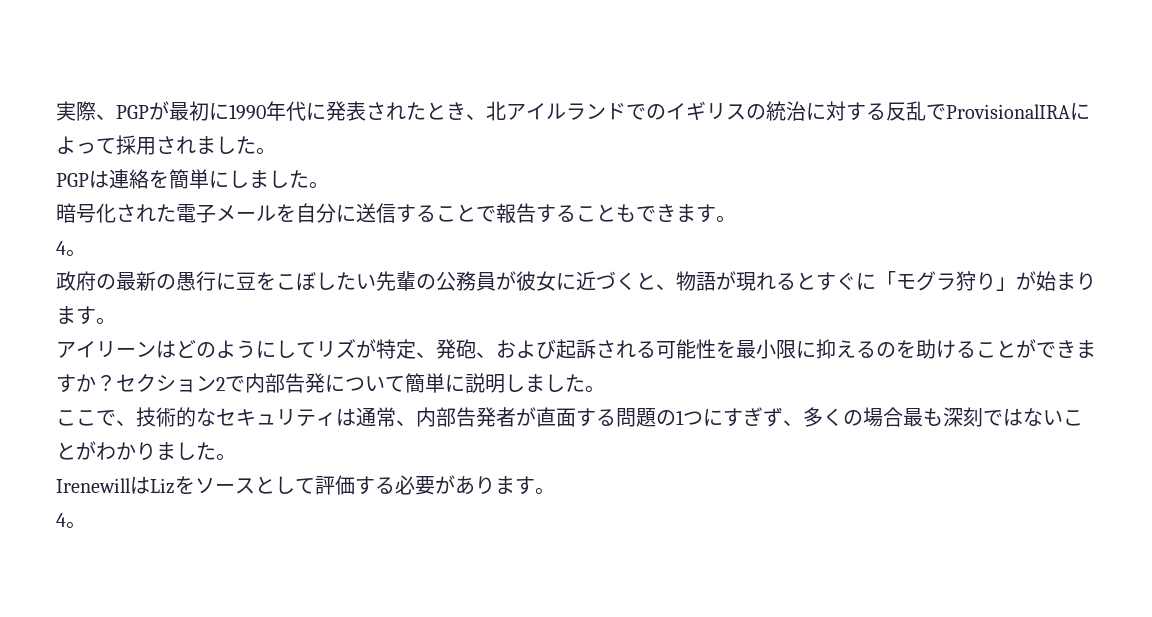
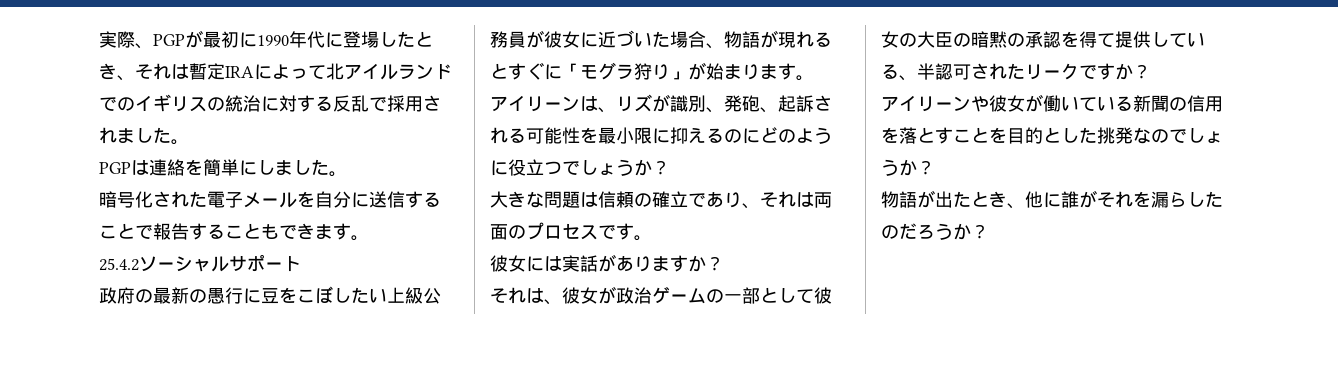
[326,101,486,121] 発表されたとき、 -> [343,31,433,48] [99,63,326,81] 登場したとき、それは暫定IRAによって
[946,103,1090,120] [56,136,116,154] ProvisionalIRAによって -> (387, 104) none
[56,241,86,257] 4。 -> [99,254,301,272] 25.4.2ソーシャルサポート
[376,271,436,291] 先輩の -> [387,287,423,304] 上級
[616,272,656,290] くと -> [634,31,706,48] いた場合
[176,339,416,359] どのようにしてリズが特定 -> [598,94,706,113] 、リズが識別
[496,339,556,359] および -> (778, 110) none
[896,339,1096,359] [56,373,605,393] [56,407,1083,427] [56,441,236,461] [56,475,555,495] [56,513,86,529] を助けることができますか？セクション2で内部告発について簡単に説明しました。 // ここで、技術的なセキュリティは通常、内部告発者が直面する問題の1つにすぎず、多くの場合最も深刻ではないことがわかりました。 // IrenewillはLizをソースとして評価する必要があります。 // 4。 -> [742,127,832,144] [490,159,670,176] [490,191,832,209] [490,222,652,241] [490,254,724,272] [490,286,832,305] [881,31,1205,48] [881,63,1151,81] [881,94,1223,112] [881,127,1223,144] [881,159,935,176] [881,190,1223,209] [881,223,989,240] にどのように役立つでしょうか？ // 大きな問題は信頼の確立であり、それは両面のプロセスです。 // 彼女には実話がありますか？ // それは、彼女が政治ゲームの一部として彼女の大臣の暗黙の承認を得て提供している、半認可されたリークですか？ // アイリーンや彼女が働いている新聞の信用を落とすことを目的とした挑発なのでしょうか？ // 物語が出たとき、他に誰がそれを漏らしたのだろうか？

